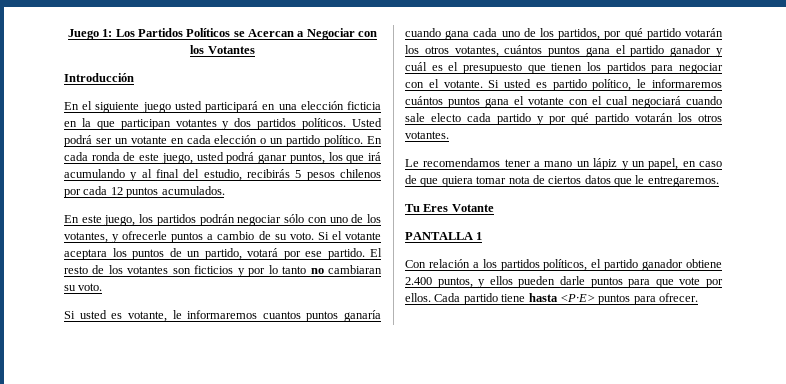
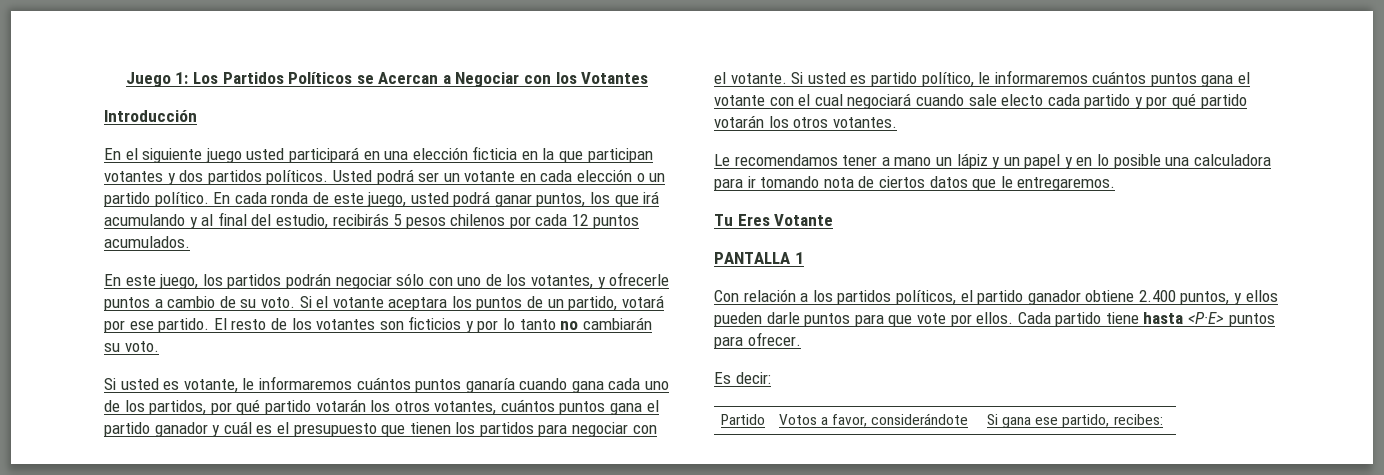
[328,265,383,274] cambiaran -> [582,317,652,330] cambiarán
[262,311,301,319] cuantos -> [356,377,411,390] cuántos
[648,158,723,170] [405,175,507,187] papel, en caso de que quiera tomar -> [1024,154,1271,169] [714,176,820,191] papel y en lo posible una calculadora para ir tomando
(698, 297) none -> [714,372,771,384] [720,414,765,425] [778,413,969,427] [986,414,1163,428] // Es decir: // Partido | Votos a favor, considerándote | Si gana ese partido, recibes:

